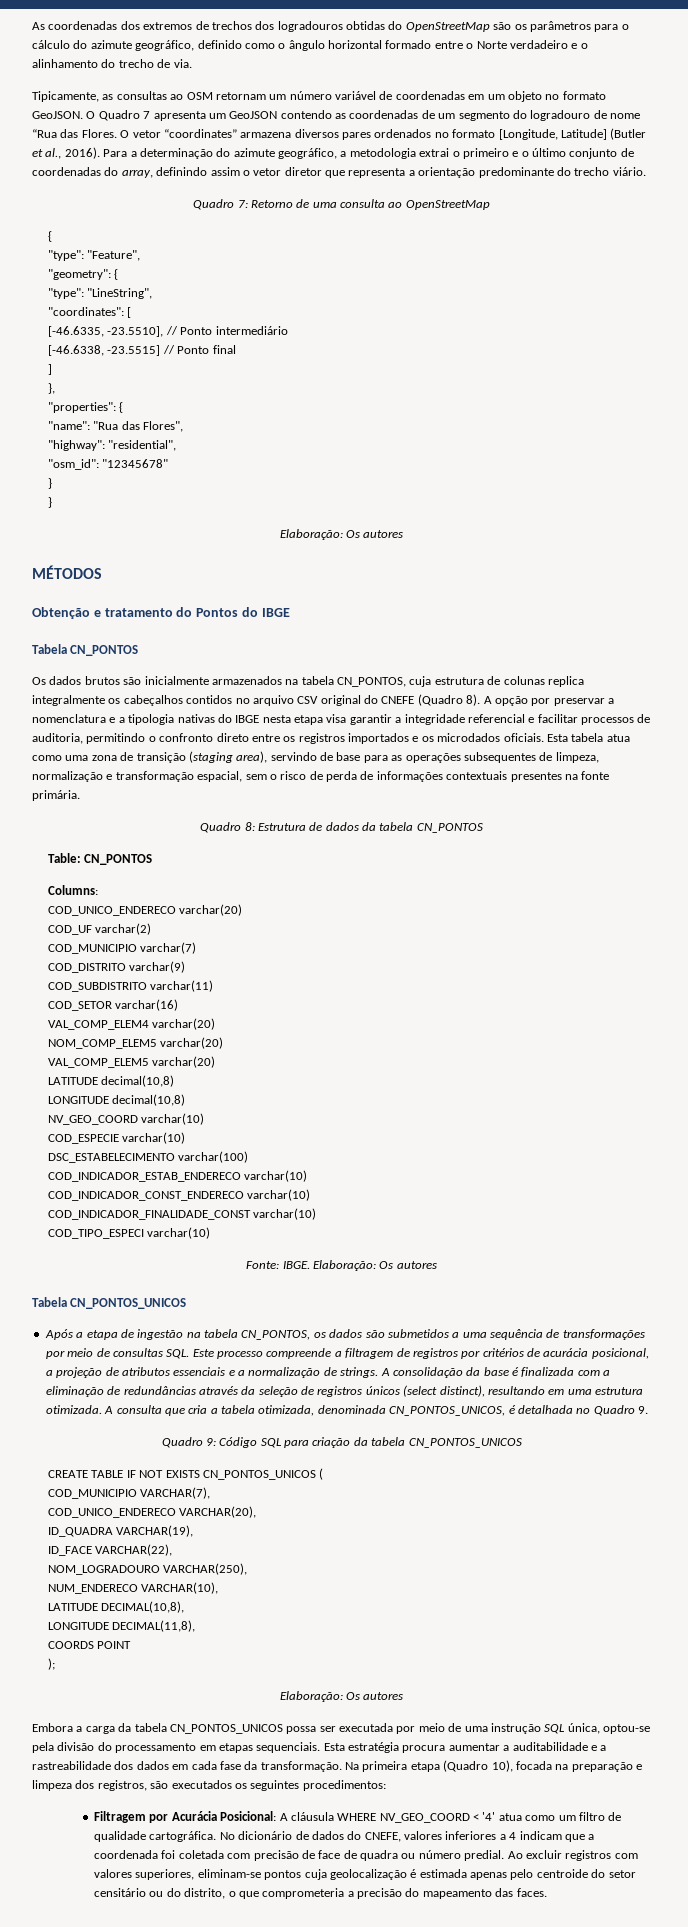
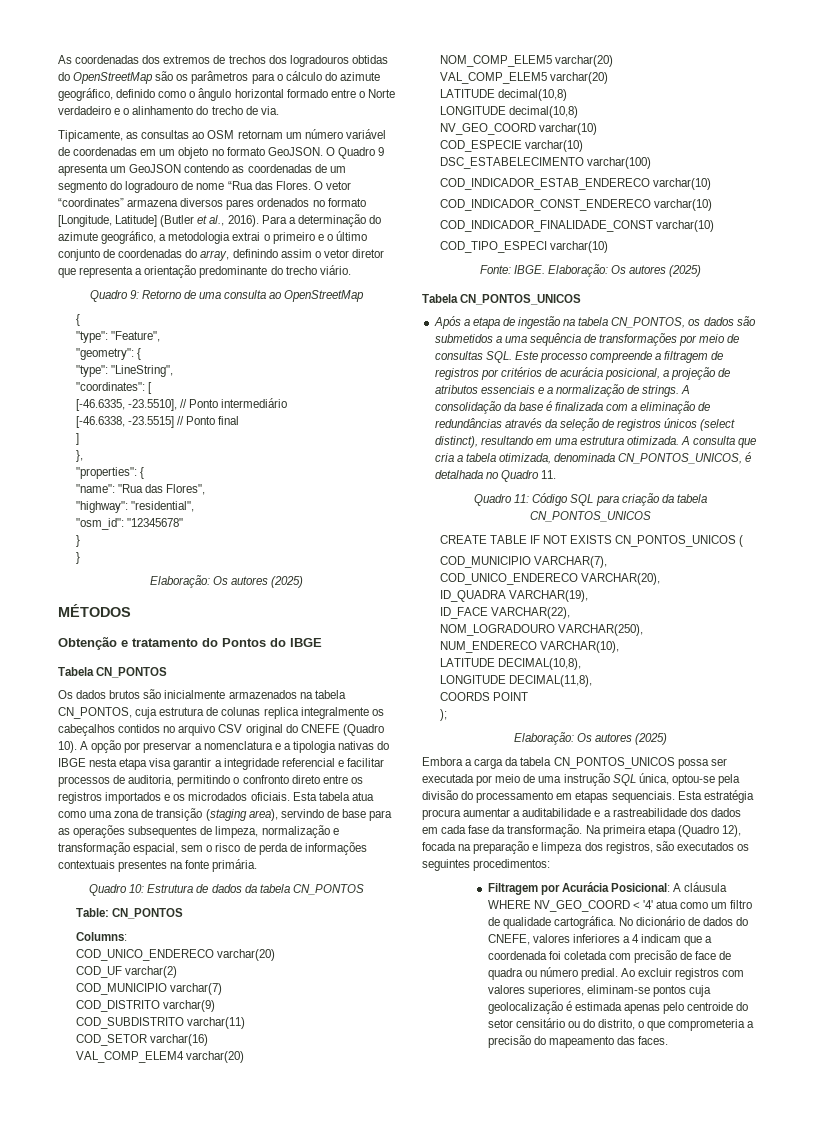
[143,111,151,119] 7 -> [378,147,385,156] 9
[237,200,248,208] 7: -> [129,290,139,299] 9:
(404, 534) none -> [271,576,304,588] (2025)
[466,694,481,706] 8). -> [58,741,77,753] 10).
[244,822,255,831] 8: -> [129,884,145,893] 10:
(437, 1265) none -> [669,265,702,277] (2025)
[638,1406,648,1414] [161,1437,216,1448] 9. // Quadro 9: -> [540,470,556,479] [474,494,530,506] 11. // Quadro 11:
(404, 1696) none -> [635,733,668,745] (2025)
[491,1760,513,1772] 10), -> [721,825,741,837] 12),

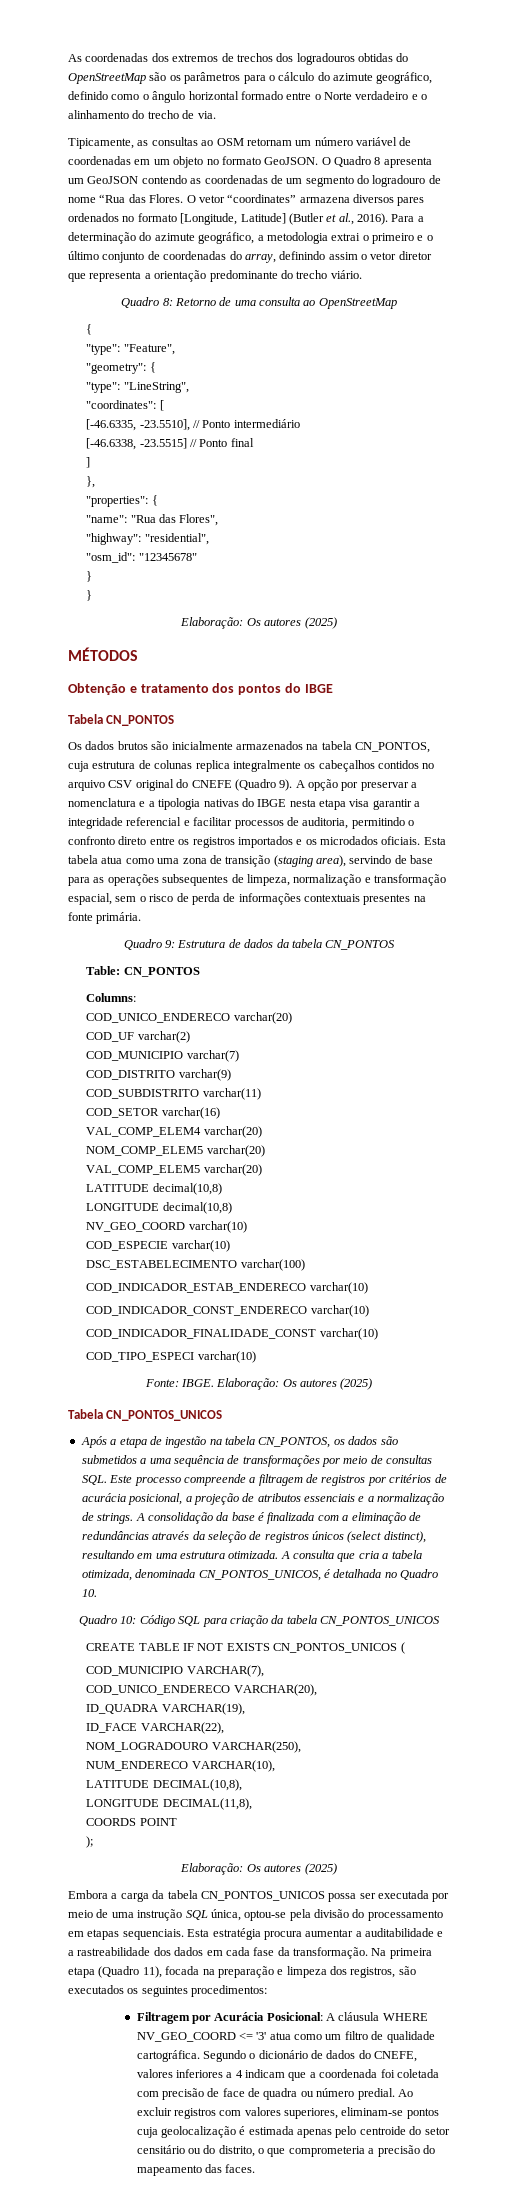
[378,147,385,156] 9 -> [374,157,381,165] 8
[129,290,139,299] 9: -> [162,298,173,306] 8:
[202,638,266,647] do Pontos -> [212,683,282,695] dos pontos
[58,741,77,753] 10). -> [279,779,293,791] 9).
[129,884,145,893] 10: -> [165,940,176,948] 9:
[540,470,556,479] [474,494,530,506] 11. // Quadro 11: -> [81,1589,97,1597] [79,1615,137,1626] 10. // Quadro 10:
[721,825,741,837] 12), -> [142,1966,162,1978] 11),
[632,900,653,909] < '4' -> [238,2032,267,2040] <= '3'
[618,917,633,926] No -> [202,2050,256,2062] Segundo o

